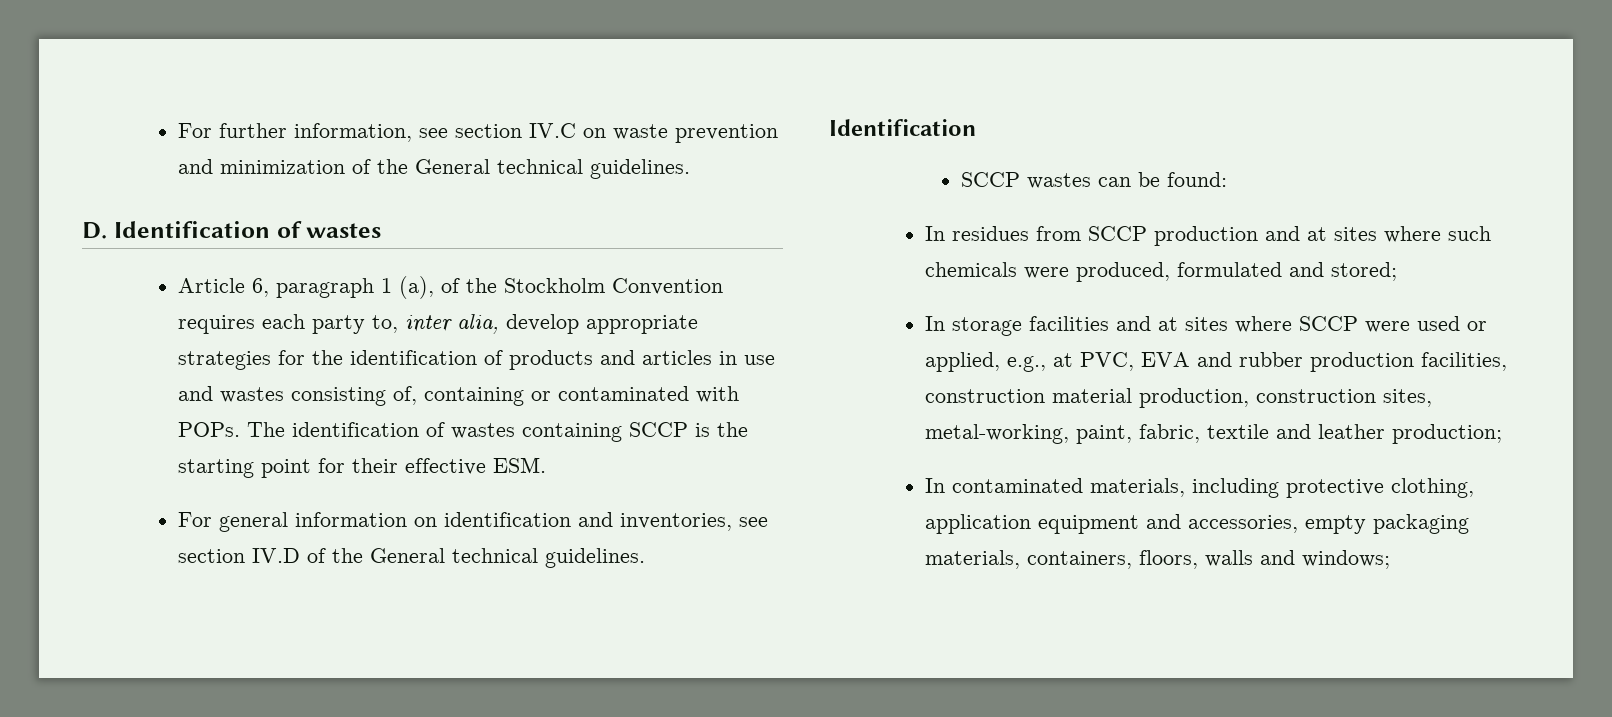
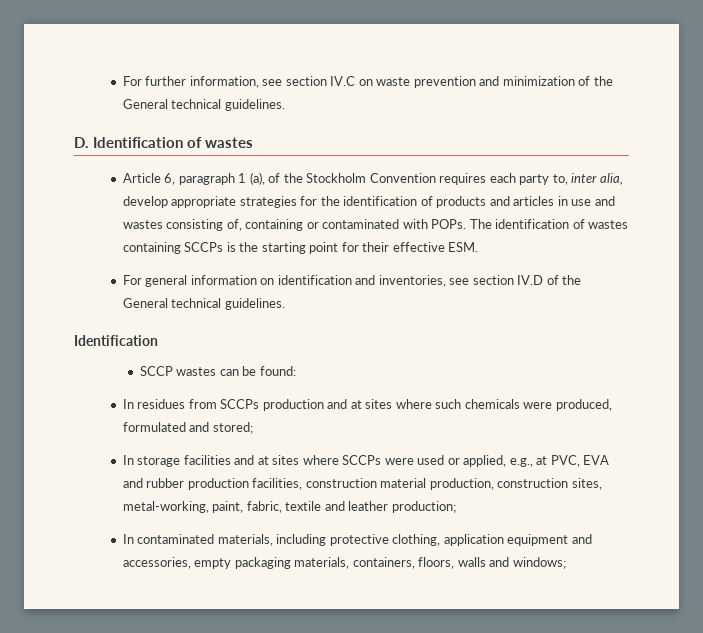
[629,422,689,437] SCCP -> [184,242,224,252] SCCPs
[1088,226,1148,241] SCCP -> [220,399,260,409] SCCPs
[1299,316,1359,331] SCCP -> [342,455,382,465] SCCPs

